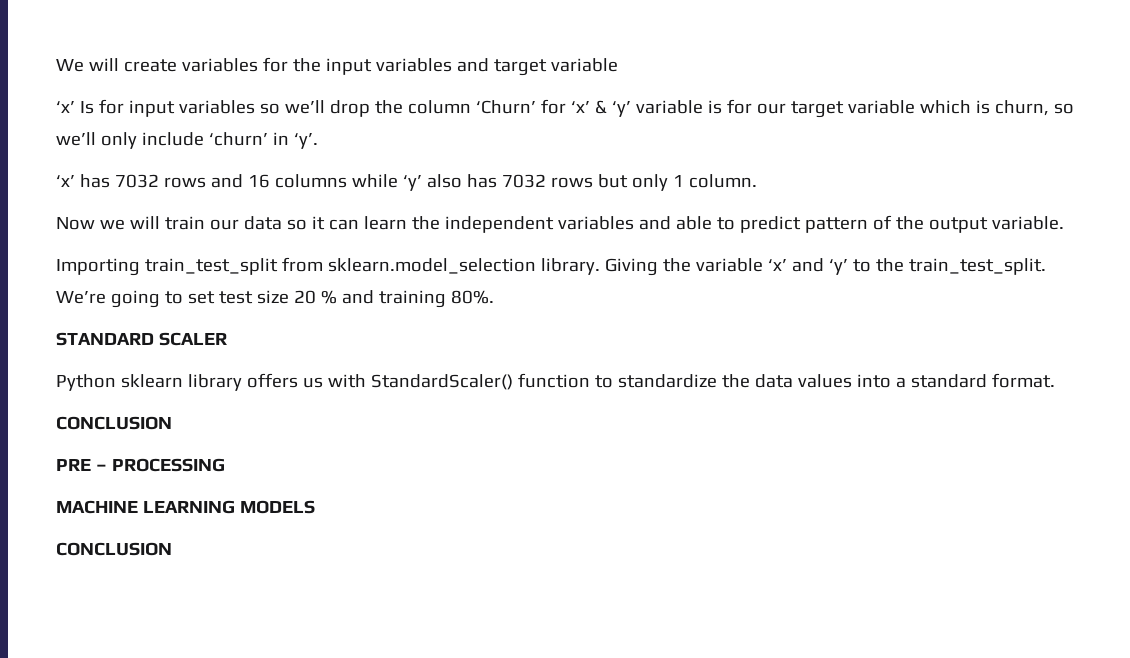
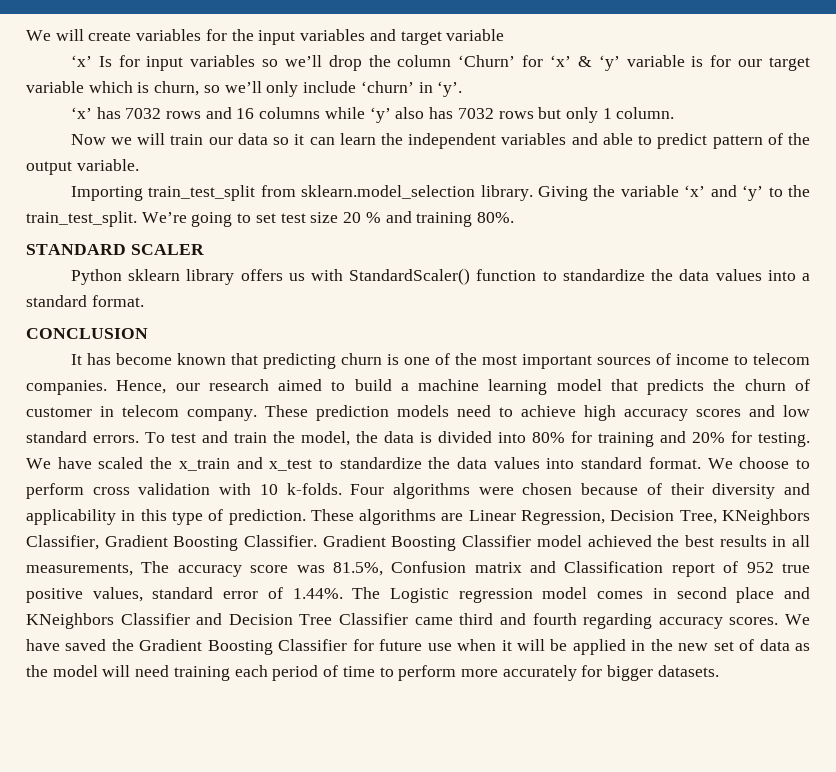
[56,458,225,472] [56,500,315,514] [56,542,172,556] PRE – PROCESSING // MACHINE LEARNING MODELS // CONCLUSION -> [70,353,811,369] [26,379,810,395] [26,405,810,421] [26,431,810,447] [26,457,811,471] [26,483,810,499] [26,509,810,525] [26,535,811,551] [26,561,811,577] [26,587,810,603] [26,613,811,629] [26,639,811,655] [26,665,719,681] It has become known that predicting churn is one of the most important sources of income to telecom companies. Hence, our research aimed to build a machine learning model that predicts the churn of customer in telecom company. These prediction models need to achieve high accuracy scores and low standard errors. To test and train the model, the data is divided into 80% for training and 20% for testing. We have scaled the x_train and x_test to standardize the data values into standard format. We choose to perform cross validation with 10 k-folds. Four algorithms were chosen because of their diversity and applicability in this type of prediction. These algorithms are Linear Regression, Decision Tree, KNeighbors Classifier, Gradient Boosting Classifier. Gradient Boosting Classifier model achieved the best results in all measurements, The accuracy score was 81.5%, Confusion matrix and Classification report of 952 true positive values, standard error of 1.44%. The Logistic regression model comes in second place and KNeighbors Classifier and Decision Tree Classifier came third and fourth regarding accuracy scores. We have saved the Gradient Boosting Classifier for future use when it will be applied in the new set of data as the model will need training each period of time to perform more accurately for bigger datasets.

